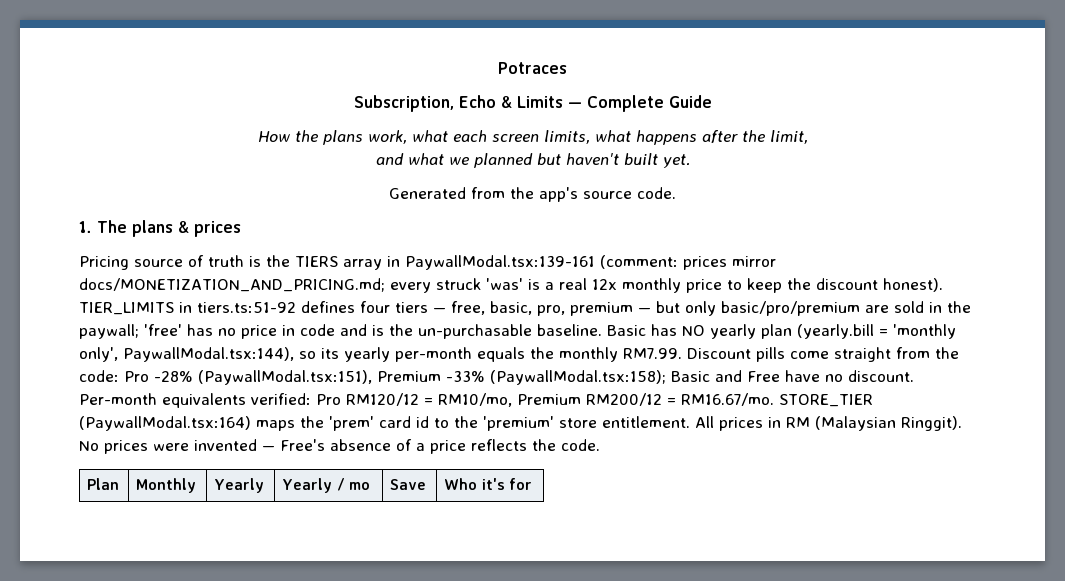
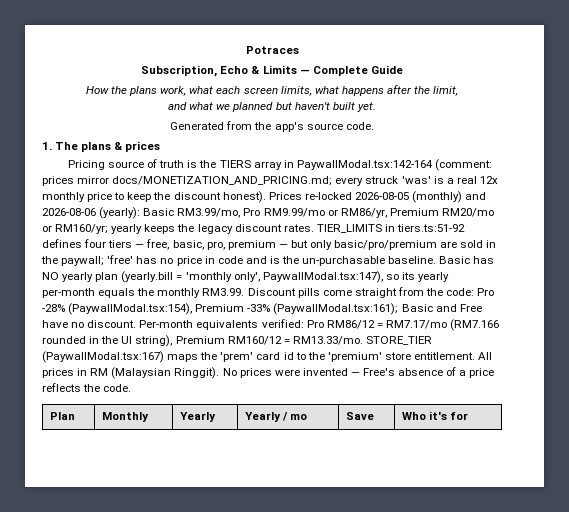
[405,255,595,270] PaywallModal.tsx:139-161 -> [296,160,433,170] PaywallModal.tsx:142-164
(943, 285) none -> [268,191,487,203] [42,207,494,219] [42,224,314,234] Prices re-locked 2026-08-05 (monthly) and 2026-08-06 (yearly): Basic RM3.99/mo, Pro RM9.99/mo or RM86/yr, Premium RM20/mo or RM160/yr; yearly keeps the legacy discount rates.
[123,347,294,362] PaywallModal.tsx:144), -> [262,271,383,283] PaywallModal.tsx:147),
[623,348,682,359] RM7.99. -> [202,288,245,296] RM3.99.
[198,370,372,385] (PaywallModal.tsx:151), -> [68,303,193,315] (PaywallModal.tsx:154),
[490,370,666,385] (PaywallModal.tsx:158); -> [273,303,399,315] (PaywallModal.tsx:161);
[346,393,873,407] [79,416,251,431] RM120/12 = RM10/mo, Premium RM200/12 = RM16.67/mo. STORE_TIER (PaywallModal.tsx:164) -> [326,319,500,331] [42,335,432,347] [42,351,164,363] RM86/12 = RM7.17/mo (RM7.166 rounded in the UI string), Premium RM160/12 = RM13.33/mo. STORE_TIER (PaywallModal.tsx:167)

